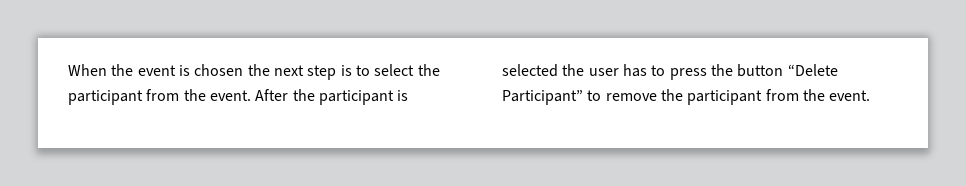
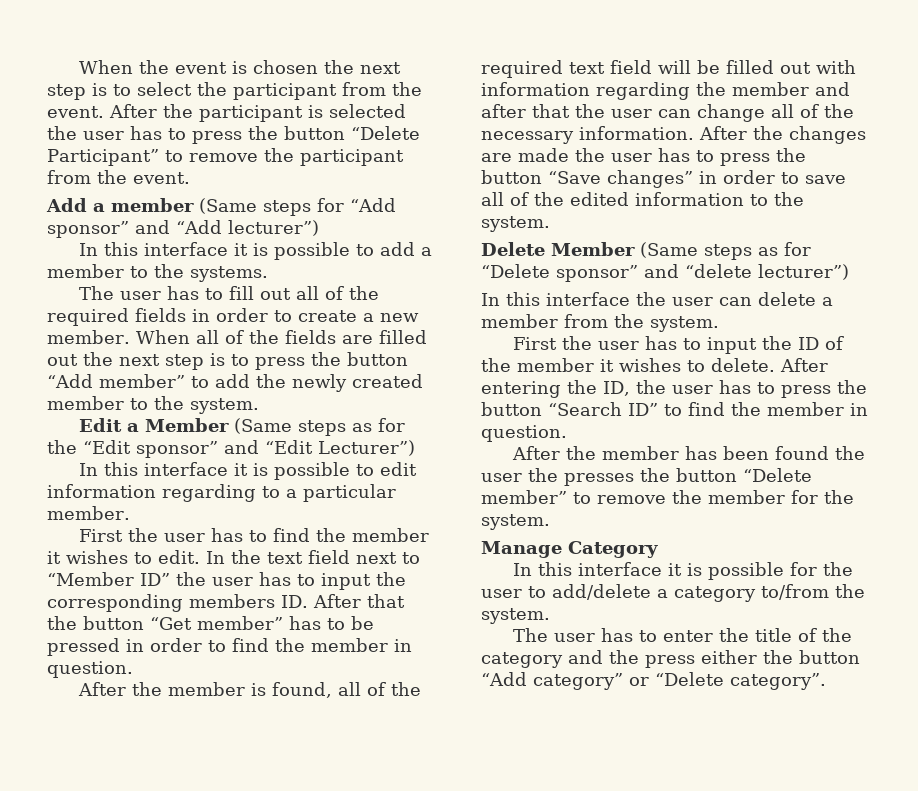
(871, 95) none -> [46,198,396,216] [47,220,319,238] [78,242,432,260] [47,264,268,282] [78,286,379,300] [47,308,419,326] [47,330,427,344] [47,352,408,370] [47,374,423,392] [47,396,259,414] [78,418,405,436] [47,440,415,458] [78,462,417,480] [47,484,396,502] [47,506,130,520] [78,528,429,542] [47,550,420,564] [47,572,406,590] [47,594,405,612] [47,616,374,630] [47,638,412,656] [47,661,133,678] [77,682,421,698] [481,60,856,78] [481,82,850,100] [481,104,854,122] [481,126,866,144] [481,148,806,166] [481,170,846,188] [481,192,804,206] [481,216,550,232] [481,242,811,260] [481,264,849,282] [481,292,833,306] [481,314,719,332] [512,336,844,354] [481,358,828,372] [481,380,867,398] [481,402,868,416] [481,425,567,442] [511,446,865,460] [481,468,812,486] [481,490,854,504] [481,514,550,530] [481,541,658,558] [512,562,853,580] [481,584,865,602] [481,608,550,624] [512,628,852,642] [481,650,860,668] [481,672,826,690] // Add a member (Same steps for “Add sponsor” and “Add lecturer”) // In this interface it is possible to add a member to the systems. // The user has to fill out all of the required fields in order to create a new member. When all of the fields are filled out the next step is to press the button “Add member” to add the newly created member to the system. // Edit a Member (Same steps as for the “Edit sponsor” and “Edit Lecturer”) // In this interface it is possible to edit information regarding to a particular member. // First the user has to find the member it wishes to edit. In the text field next to “Member ID” the user has to input the corresponding members ID. After that the button “Get member” has to be pressed in order to find the member in question. // After the member is found, all of the required text field will be filled out with information regarding the member and after that the user can change all of the necessary information. After the changes are made the user has to press the button “Save changes” in order to save all of the edited information to the system. // Delete Member (Same steps as for “Delete sponsor” and “delete lecturer”) // In this interface the user can delete a member from the system. // First the user has to input the ID of the member it wishes to delete. After entering the ID, the user has to press the button “Search ID” to find the member in question. // After the member has been found the user the presses the button “Delete member” to remove the member for the system. // Manage Category // In this interface it is possible for the user to add/delete a category to/from the system. // The user has to enter the title of the category and the press either the button “Add category” or “Delete category”.

